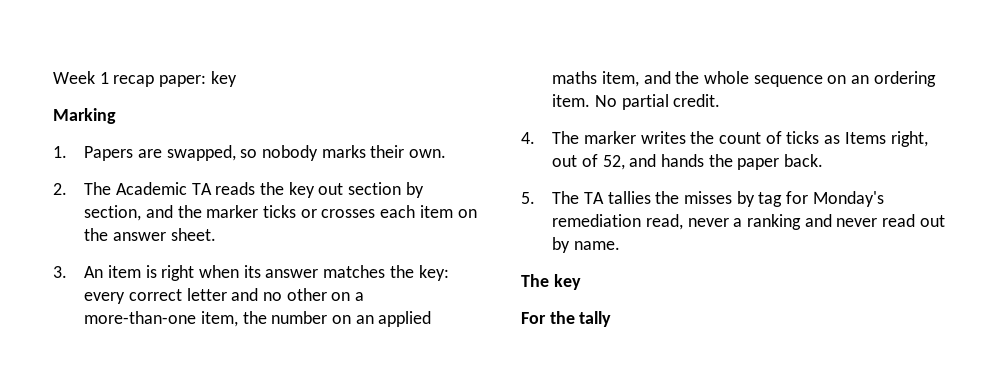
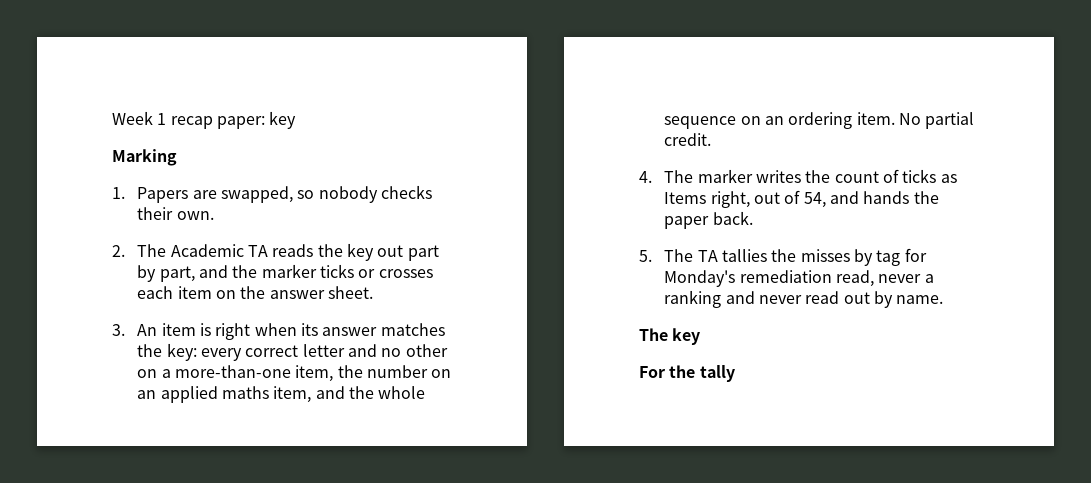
[321,145,366,158] marks -> [380,185,432,199] checks
[348,182,424,198] [84,205,142,221] section by section, -> [407,245,439,261] [137,265,195,282] part by part,
[602,155,625,170] 52, -> [803,192,826,208] 54,

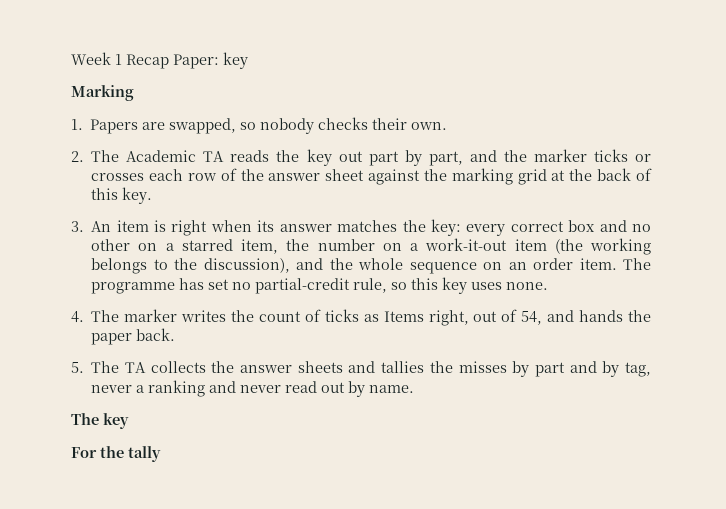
[170,116,265,129] recap paper: -> [126,54,219,69] Recap Paper:
[177,286,373,299] item on the answer sheet. -> [187,168,652,185] [91,187,153,204] row of the answer sheet against the marking grid at the back of this key.
[302,344,345,357] letter -> [568,220,596,232] box
[175,365,292,378] more-than-one -> [181,239,233,251] starred
[137,386,312,403] an applied maths item, -> [410,238,652,255] [91,258,290,274] a work-it-out item (the working belongs to the discussion),
[788,112,975,129] [664,133,712,146] ordering item. No partial credit. -> [533,258,652,270] [91,277,549,294] order item. The programme has set no partial-credit rule, so this key uses none.
[722,248,927,266] [664,270,875,287] tallies the misses by tag for Monday's remediation read, -> [150,361,651,377] collects the answer sheets and tallies the misses by part and by tag,

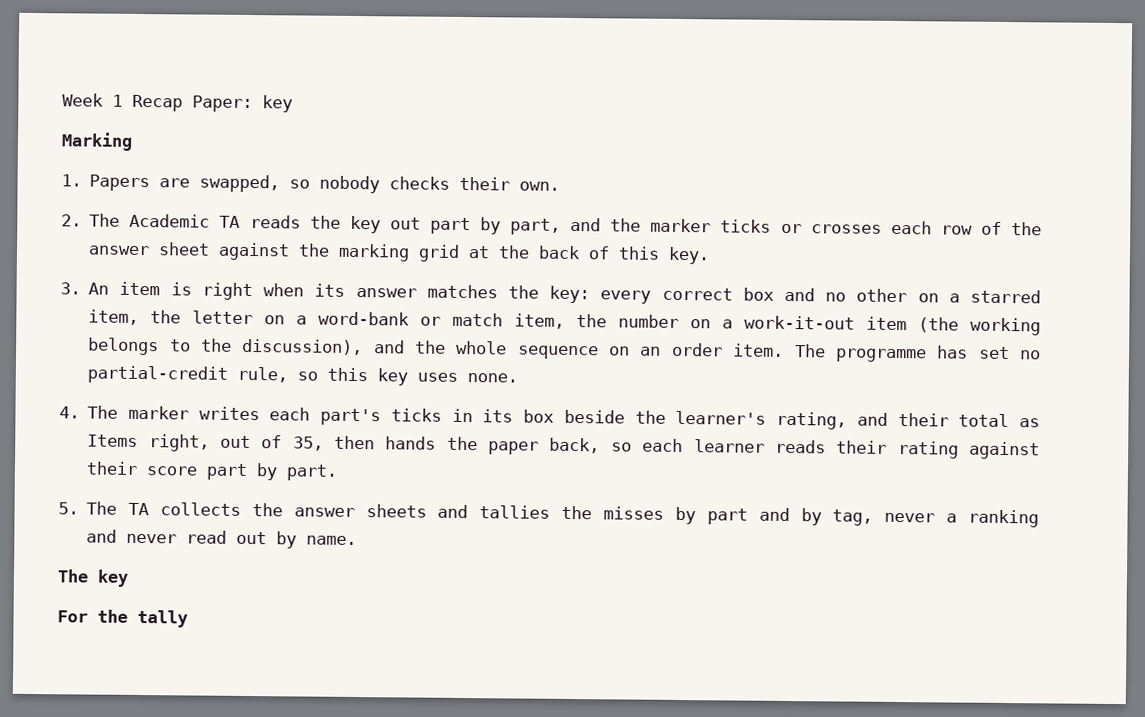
(310, 245) none -> [192,310,608,329] letter on a word-bank or match item, the
[230,309,359,322] the count of ticks -> [269,407,1010,430] each part's ticks in its box beside the learner's rating, and their total
[521,310,575,325] 54, and -> [292,435,376,451] 35, then
[136,328,176,341] back. -> [549,437,1040,460] [86,461,339,481] back, so each learner reads their rating against their score part by part.

